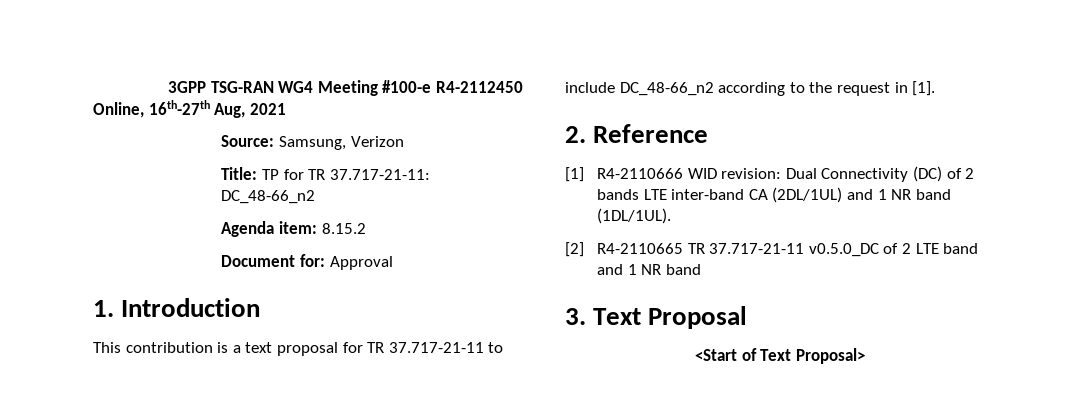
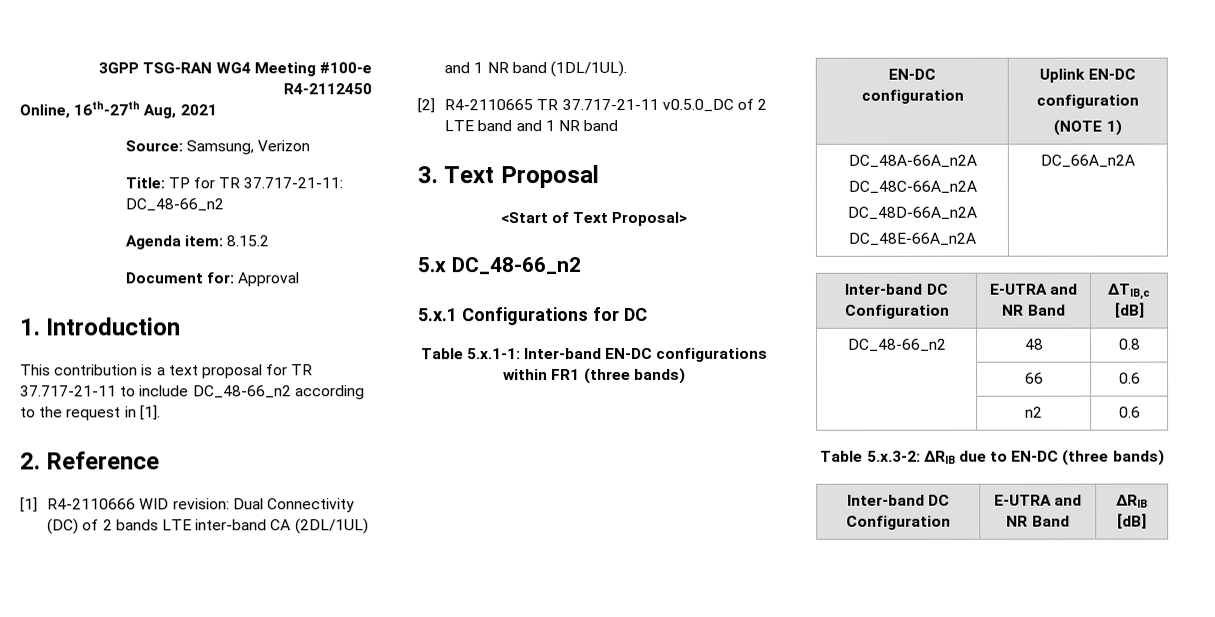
(865, 356) none -> [417,257,581,275] [417,306,648,326] [420,347,769,362] [503,367,686,385] [888,68,936,80] [860,89,964,104] [1039,68,1136,83] [1036,94,1139,109] [1053,119,1122,136] [847,154,977,168] [847,180,977,194] [847,206,977,220] [848,232,976,246] [1040,154,1135,168] [844,283,948,295] [843,304,950,319] [988,283,1078,295] [1001,304,1066,316] [1107,283,1150,300] [1113,302,1145,318] [847,338,947,352] [1024,338,1044,350] [1118,338,1141,350] [1024,372,1044,384] [1118,372,1141,384] [1025,406,1043,418] [1118,406,1141,418] [820,449,1165,466] [846,494,951,506] [846,515,951,530] [993,494,1083,506] [1006,515,1070,527] [1116,494,1148,508] [1117,513,1147,529] // 5.x DC_48-66_n2 // 5.x.1 Configurations for DC // Table 5.x.1-1: Inter-band EN-DC configurations within FR1 (three bands) // EN-DC // configuration | Uplink EN-DC // configuration // (NOTE 1) // DC_48A-66A_n2A // DC_48C-66A_n2A // DC_48D-66A_n2A // DC_48E-66A_n2A | DC_66A_n2A // Inter-band DC Configuration | E-UTRA and NR Band | ΔTIB,c [dB] // DC_48-66_n2 | 48 | 0.8 // | 66 | 0.6 // | n2 | 0.6 // Table 5.x.3-2: ΔRIB due to EN-DC (three bands) // Inter-band DC Configuration | E-UTRA and NR Band | ΔRIB [dB]

